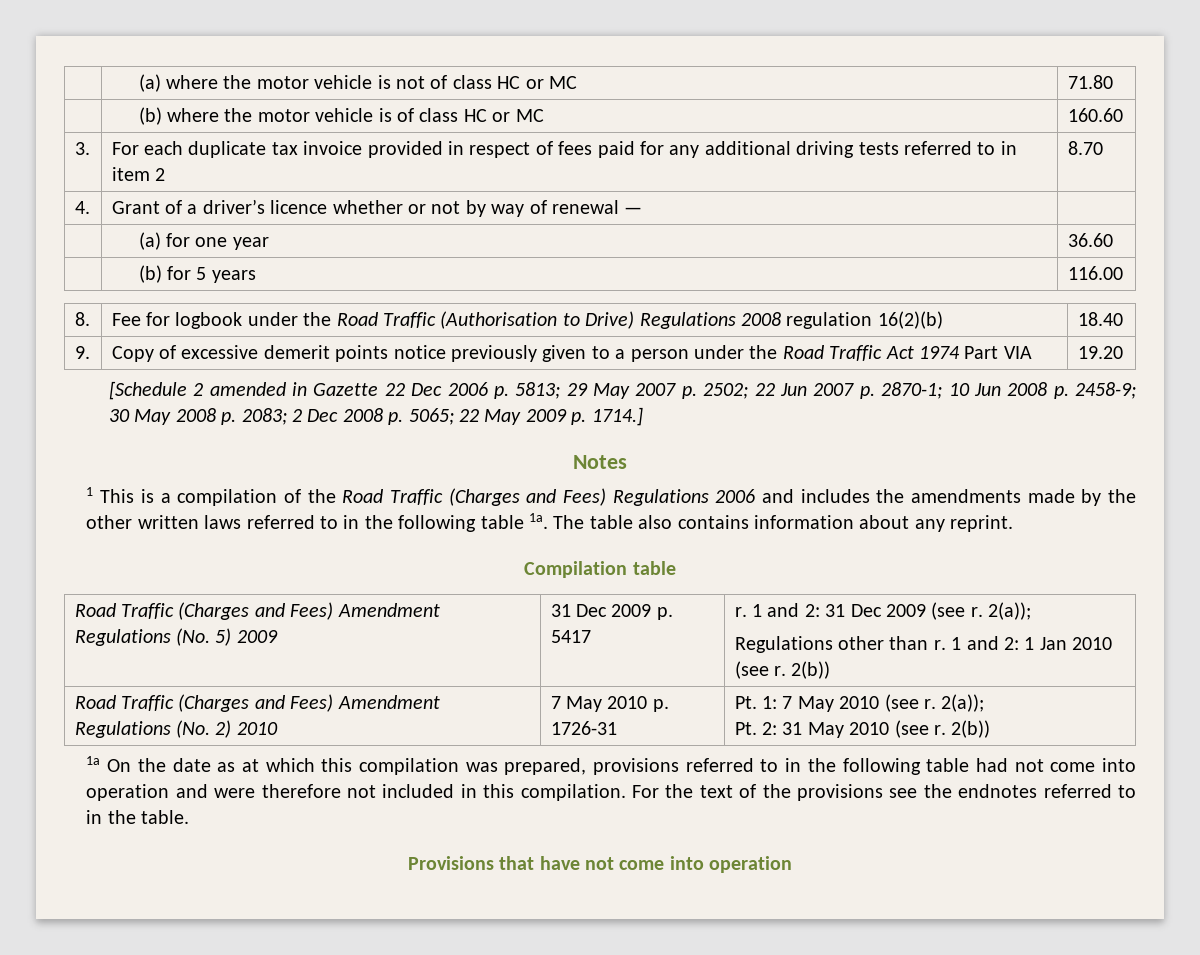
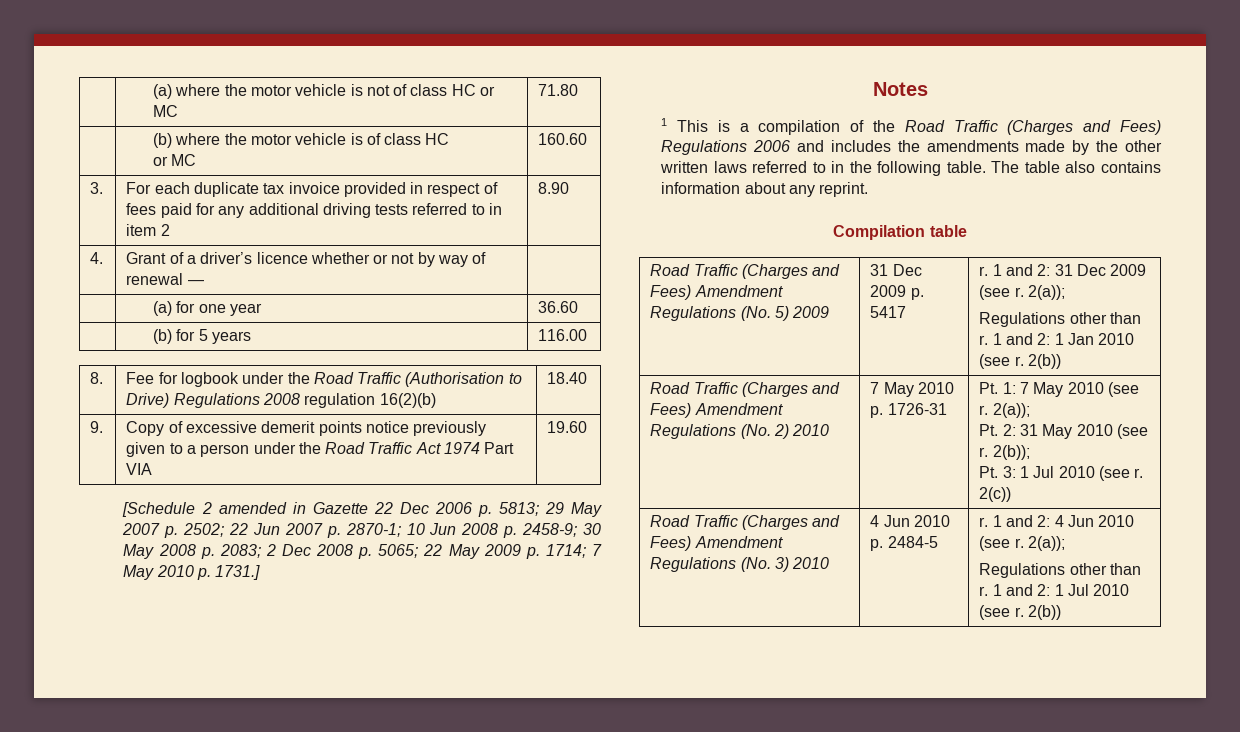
(487, 115) none -> (450, 139) //
[1067,141,1103,155] 8.70 -> [538,182,570,194] 8.90
[1077,346,1123,359] 19.20 -> [547,421,588,433] 19.60
[591,407,643,426] 1714.] -> [545,544,602,558] [123,565,261,580] 1714; 7 May 2010 p. 1731.]
[480,513,549,529] table 1a. -> [946,161,986,173] table.
[951,720,991,738] [86,756,1137,775] [86,784,1137,801] [86,810,190,824] [407,856,793,873] 2(b)) // 1a On the date as at which this compilation was prepared, provisions referred to in the following table had not come into operation and were therefore not included in this compilation. For the text of the provisions see the endnotes referred to in the table. // Provisions that have not come into operation -> [992,445,1030,460] [979,466,1144,481] [979,487,1012,502] [650,515,841,530] [650,536,783,551] [650,557,830,572] [870,515,950,527] [870,536,938,551] [979,515,1135,527] [979,536,1065,551] [979,563,1141,578] [979,584,1130,596] [979,605,1061,620] 2(b)); // Pt. 3: 1 Jul 2010 (see r. 2(c)) // Road Traffic (Charges and Fees) Amendment Regulations (No. 3) 2010 | 4 Jun 2010 p. 2484-5 | r. 1 and 2: 4 Jun 2010 (see r. 2(a)); // Regulations other than r. 1 and 2: 1 Jul 2010 (see r. 2(b))

